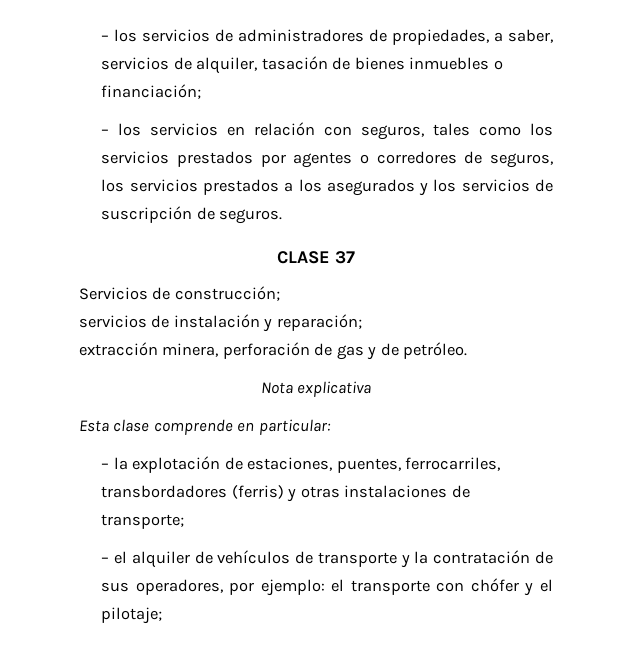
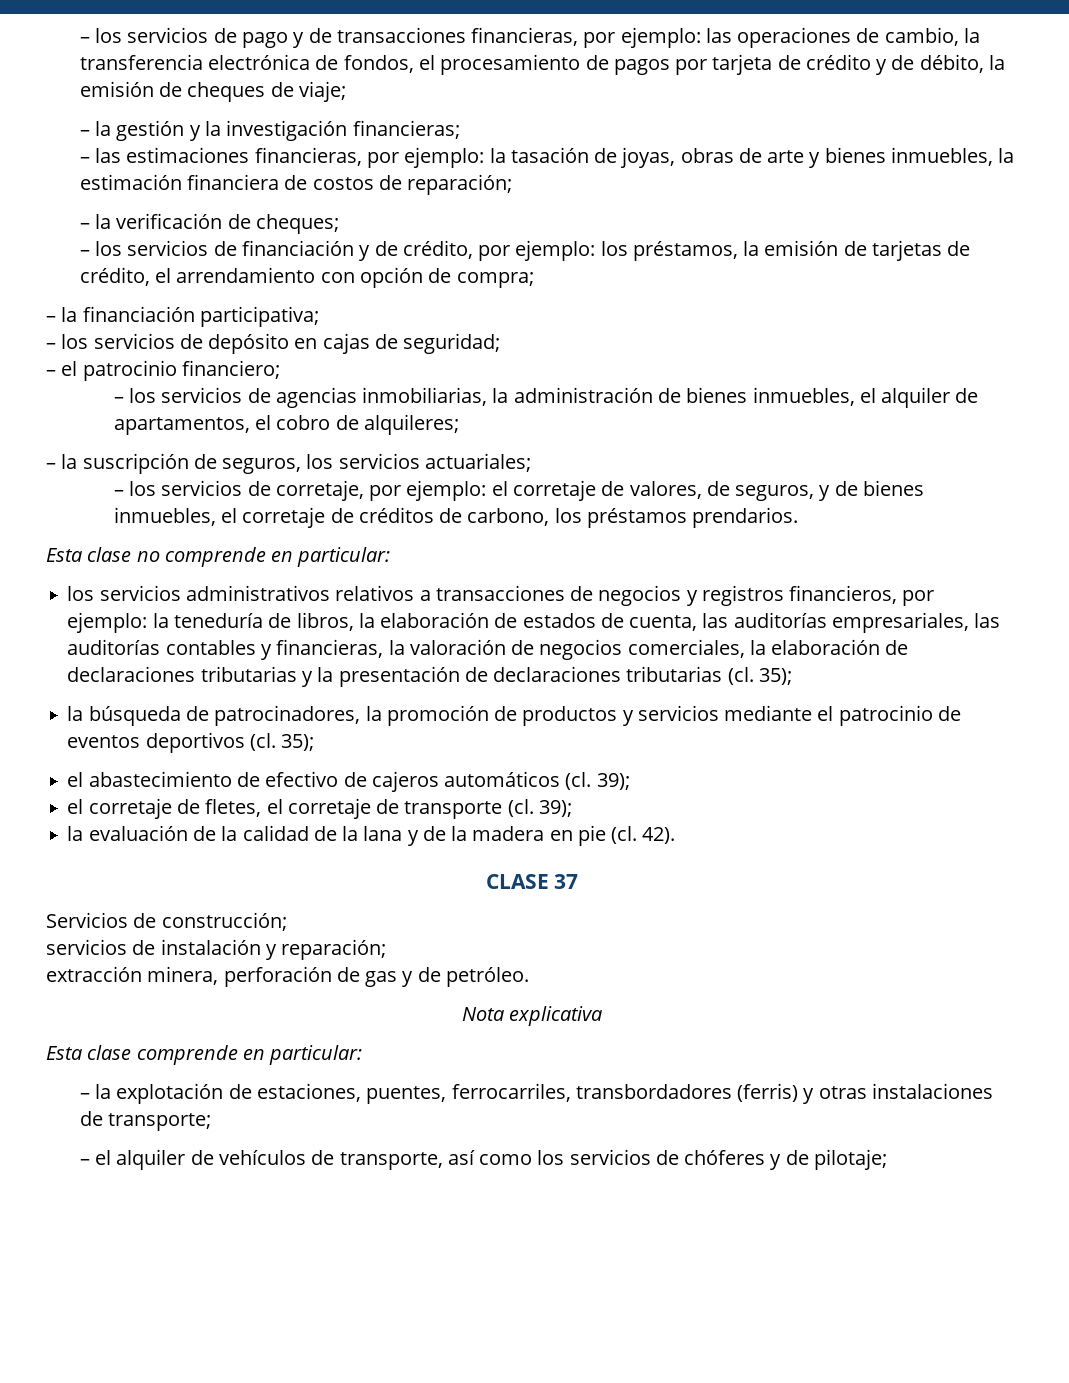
[101,29,553,45] [101,56,503,74] [101,84,202,99] [101,122,553,140] [101,151,553,168] [101,179,554,196] [101,206,283,224] – los servicios de administradores de propiedades, a saber, servicios de alquiler, tasación de bienes inmuebles o financiación; // – los servicios en relación con seguros, tales como los servicios prestados por agentes o corredores de seguros, los servicios prestados a los asegurados y los servicios de suscripción de seguros. -> [79,27,980,48] [79,54,1005,75] [79,81,346,102] [79,120,460,141] [79,147,1015,168] [79,174,513,195] [79,213,339,234] [79,240,971,261] [79,267,534,288] [46,306,319,327] [46,333,501,354] [46,360,280,381] [113,387,979,408] [113,414,459,435] [46,453,531,474] [113,480,924,501] [113,507,799,528] [46,547,391,567] [67,585,935,606] [67,612,1001,633] [67,639,909,660] [67,666,792,687] [67,705,961,726] [67,732,315,753] [67,771,630,792] [67,798,572,819] [67,825,676,846] – los servicios de pago y de transacciones financieras, por ejemplo: las operaciones de cambio, la transferencia electrónica de fondos, el procesamiento de pagos por tarjeta de crédito y de débito, la emisión de cheques de viaje; // – la gestión y la investigación financieras; // – las estimaciones financieras, por ejemplo: la tasación de joyas, obras de arte y bienes inmuebles, la estimación financiera de costos de reparación; // – la verificación de cheques; // – los servicios de financiación y de crédito, por ejemplo: los préstamos, la emisión de tarjetas de crédito, el arrendamiento con opción de compra; // – la financiación participativa; // – los servicios de depósito en cajas de seguridad; // – el patrocinio financiero; // – los servicios de agencias inmobiliarias, la administración de bienes inmuebles, el alquiler de apartamentos, el cobro de alquileres; // – la suscripción de seguros, los servicios actuariales; // – los servicios de corretaje, por ejemplo: el corretaje de valores, de seguros, y de bienes inmuebles, el corretaje de créditos de carbono, los préstamos prendarios. // Esta clase no comprende en particular: // los servicios administrativos relativos a transacciones de negocios y registros financieros, por ejemplo: la teneduría de libros, la elaboración de estados de cuenta, las auditorías empresariales, las auditorías contables y financieras, la valoración de negocios comerciales, la elaboración de declaraciones tributarias y la presentación de declaraciones tributarias (cl. 35); // la búsqueda de patrocinadores, la promoción de productos y servicios mediante el patrocinio de eventos deportivos (cl. 35); // el abastecimiento de efectivo de cajeros automáticos (cl. 39); // el corretaje de fletes, el corretaje de transporte (cl. 39); // la evaluación de la calidad de la lana y de la madera en pie (cl. 42).
[317,550,553,568] [101,578,554,596] transporte y la contratación de sus operadores, por ejemplo: el transporte con chófer y el -> [339,1149,809,1170] transporte, así como los servicios de chóferes y de

